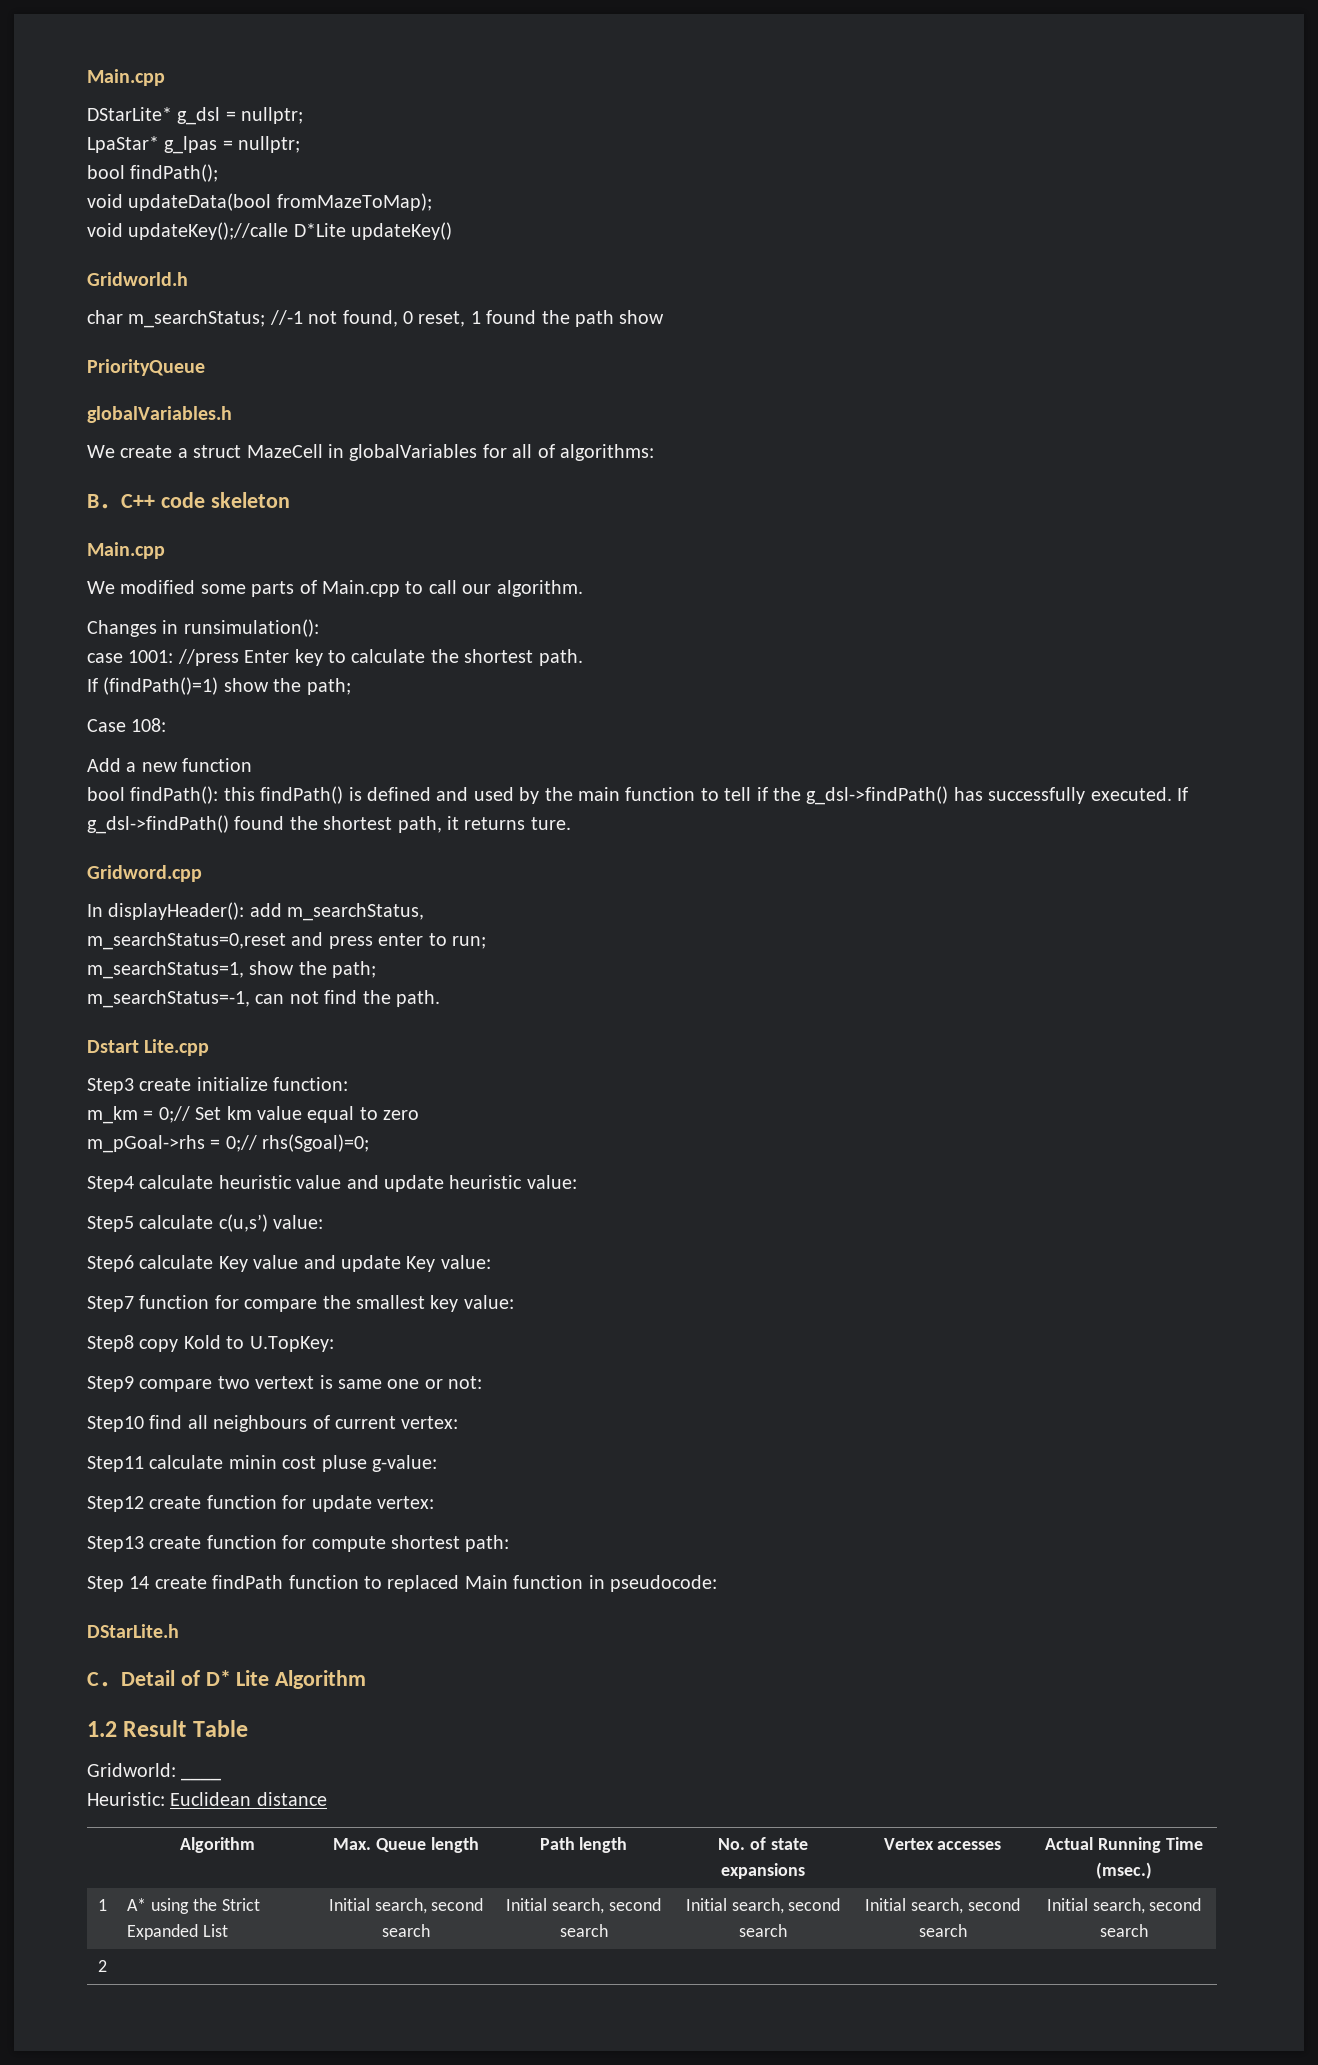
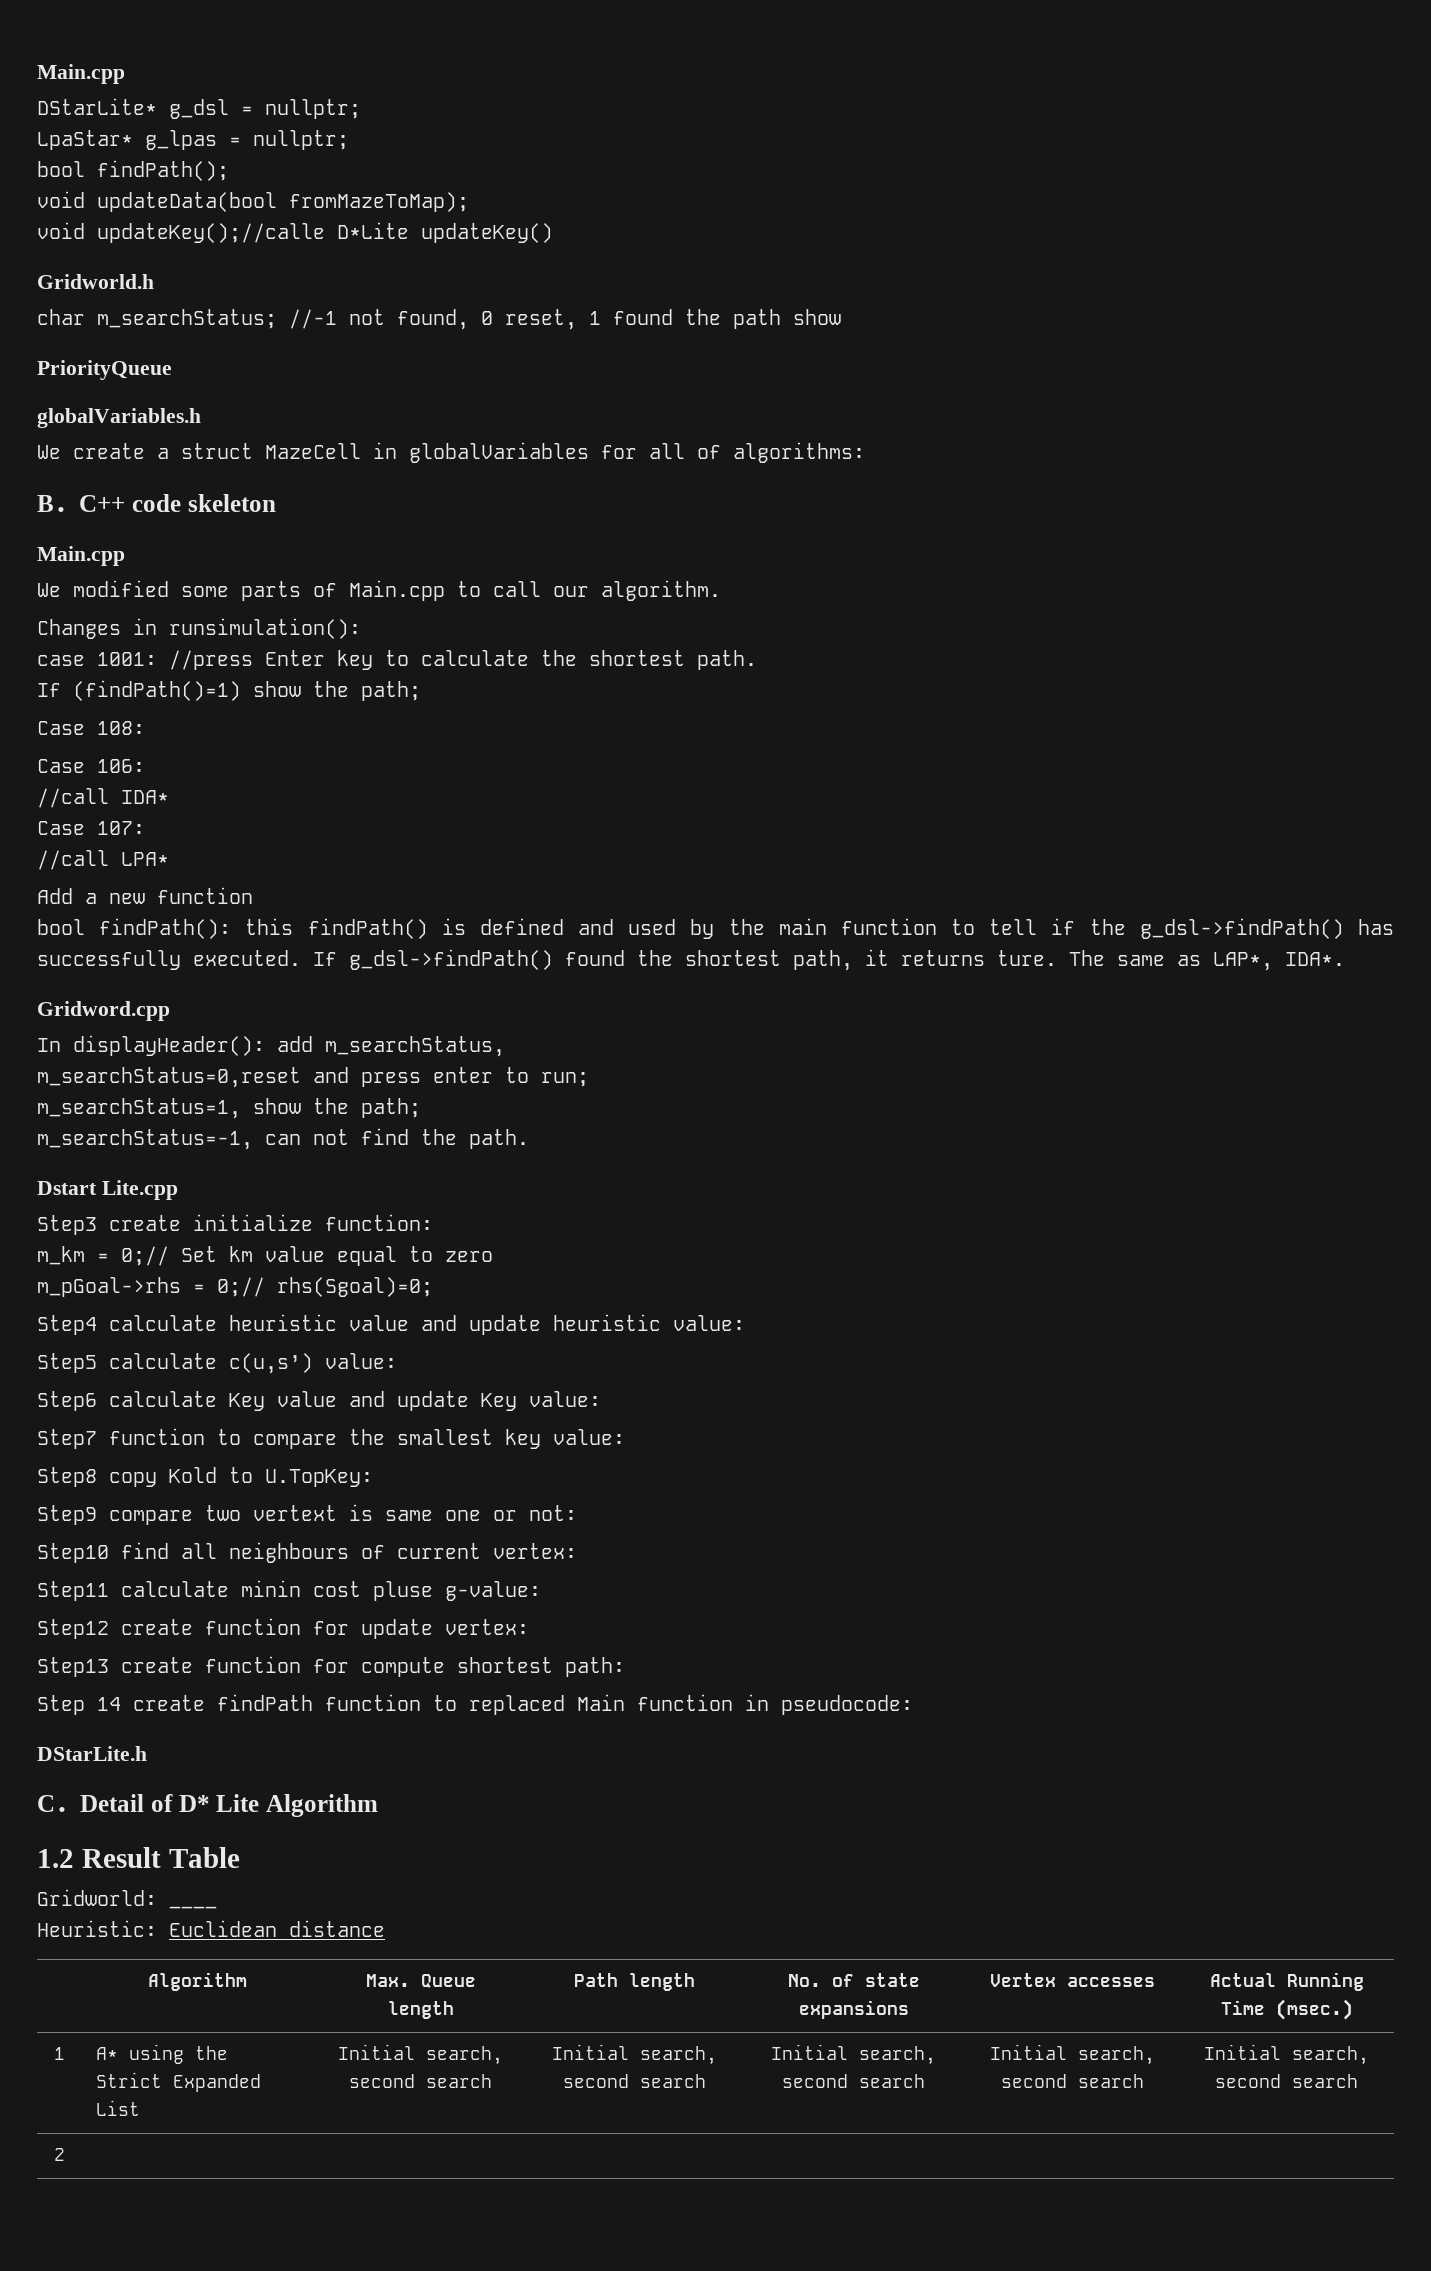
(167, 725) none -> [37,759,145,773] [37,788,169,808] [37,821,145,835] [37,850,169,870] // Case 106: // //call IDA* // Case 107: // //call LPA*
(571, 823) none -> [1069,950,1345,971] The same as LAP*, IDA*.
[214,1295,239,1309] for -> [217,1429,241,1445] to

